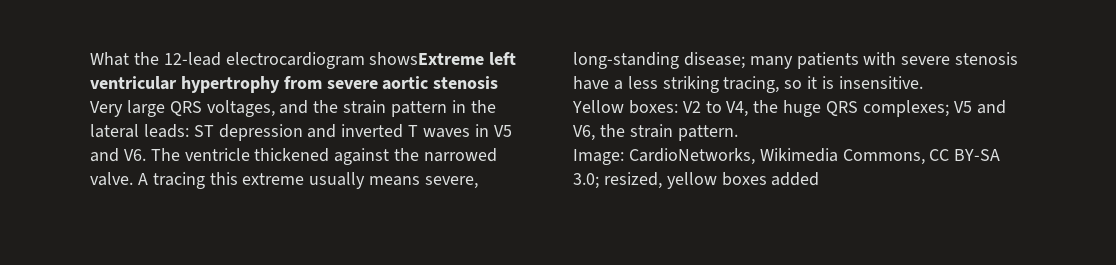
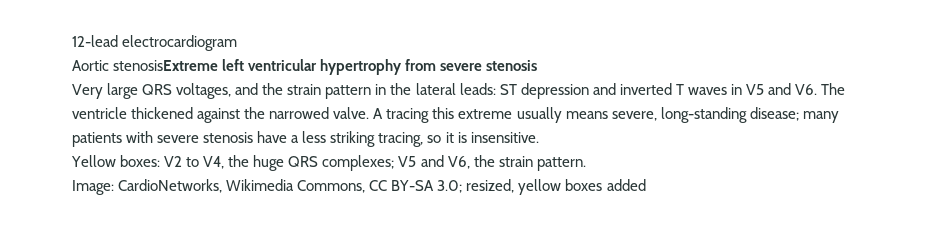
[90,52,159,66] What the -> (72, 41) none
[369,52,485,65] showsExtreme -> [72,60,219,71] // Aortic stenosisExtreme
[382,76,429,90] aortic -> (483, 67) none

